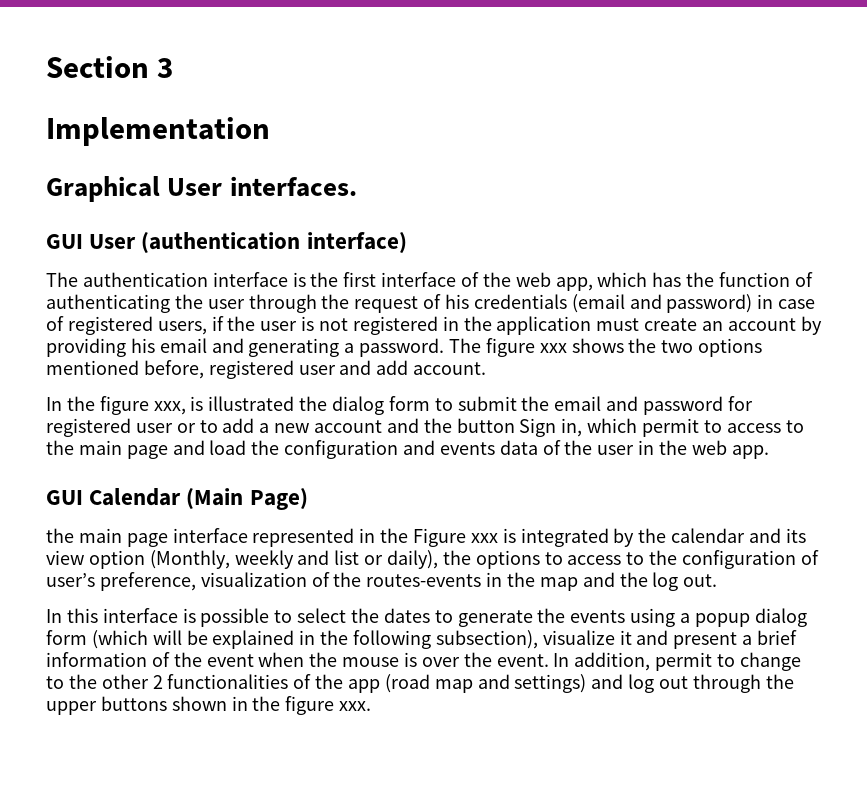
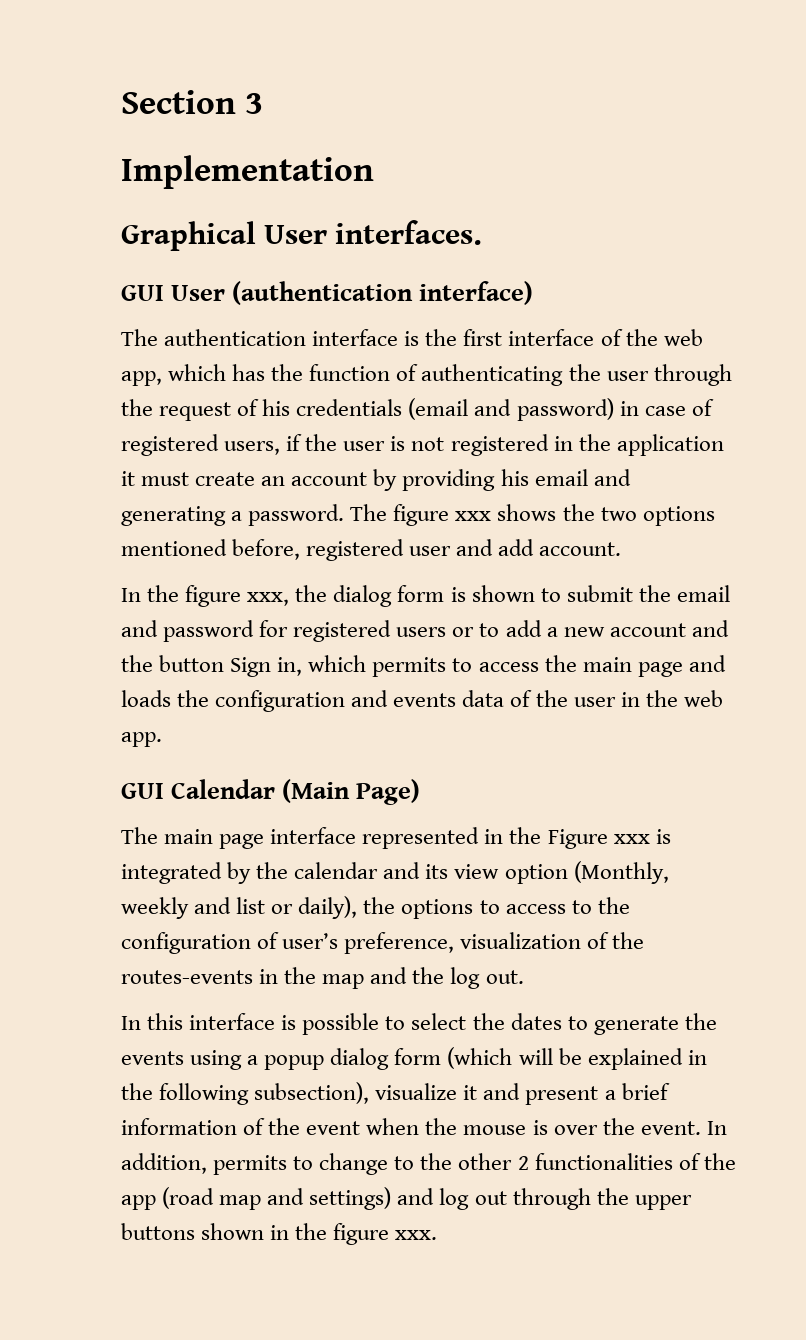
(592, 325) none -> [121,471,135,486] it
[190,396,295,411] is illustrated -> (290, 599) none
(430, 403) none -> [450,585,535,602] is shown
[135,423,173,433] user -> [396,627,447,637] users
[642,418,804,437] permit to access to -> [372,657,539,677] permits to access
[209,440,247,455] load -> [121,690,171,707] loads
[46,528,74,543] the -> [121,827,158,844] The
[655,652,713,671] permit -> [213,1155,288,1175] permits

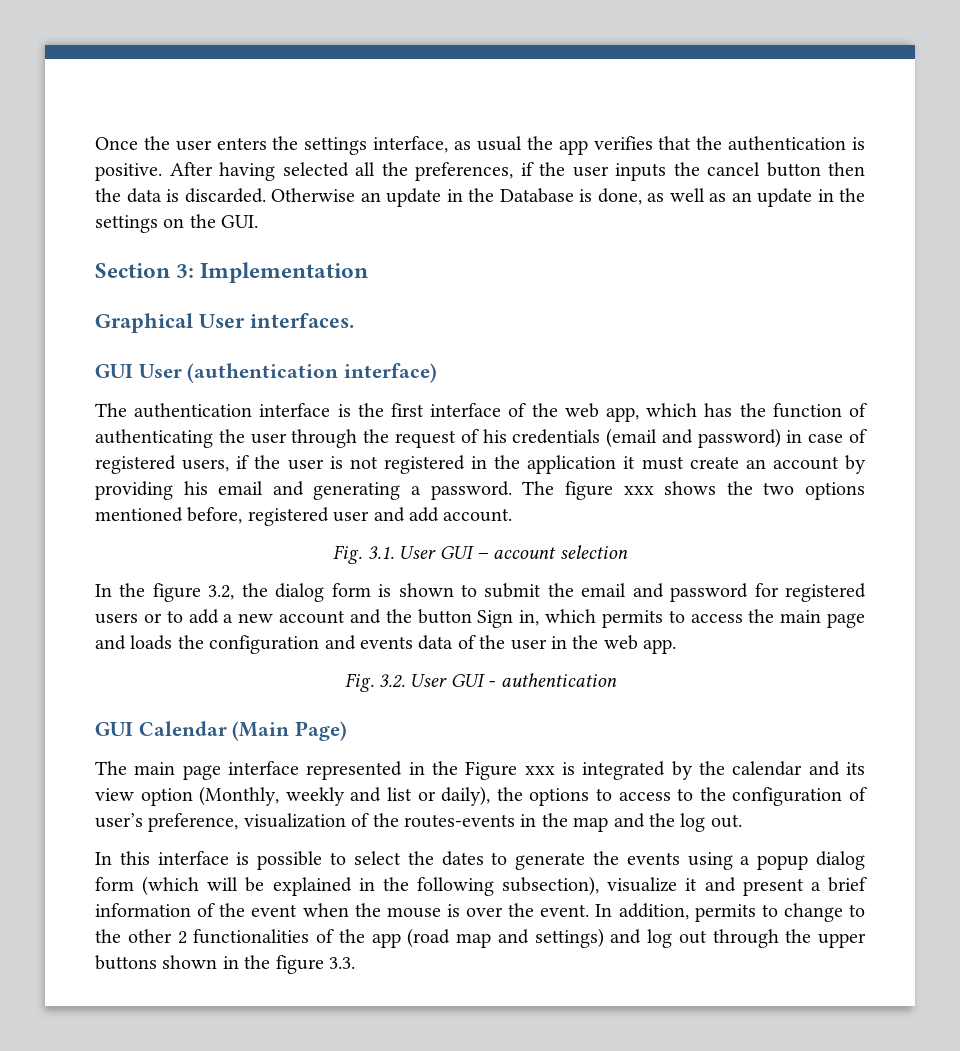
[121,90,264,114] Section 3 // -> [95,136,866,155] [95,162,865,181] [95,188,865,207] [95,214,259,233] [95,263,195,278] Once the user enters the settings interface, as usual the app verifies that the authentication is positive. After having selected all the preferences, if the user inputs the cancel button then the data is discarded. Otherwise an update in the Database is done, as well as an update in the settings on the GUI. // Section 3:
(622, 549) none -> [333,545,628,564] // Fig. 3.1. User GUI – account selection
[247,592,290,606] xxx, -> [208,585,235,600] 3.2,
(162, 739) none -> [344,673,617,692] // Fig. 3.2. User GUI - authentication
[395,1230,438,1240] xxx. -> [329,957,355,969] 3.3.

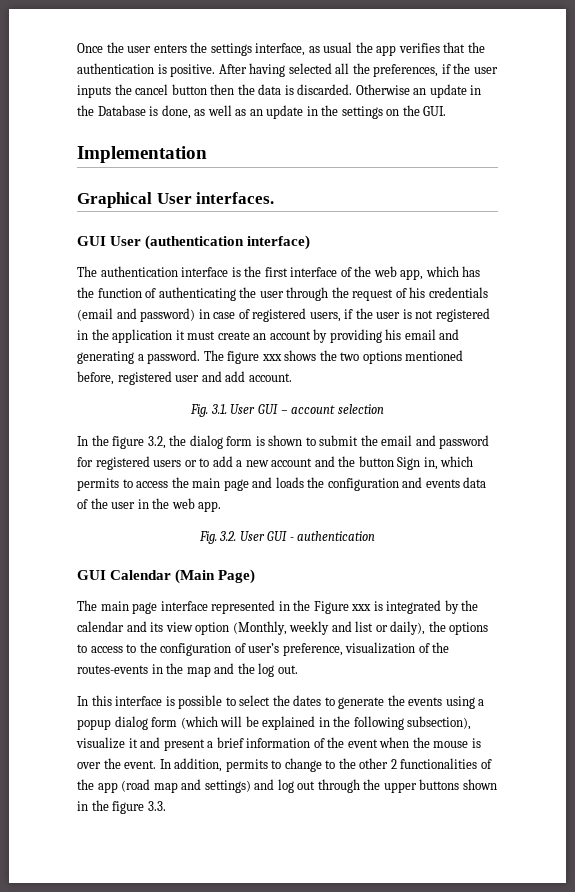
[95,263,195,278] Section 3: -> (447, 111) none

